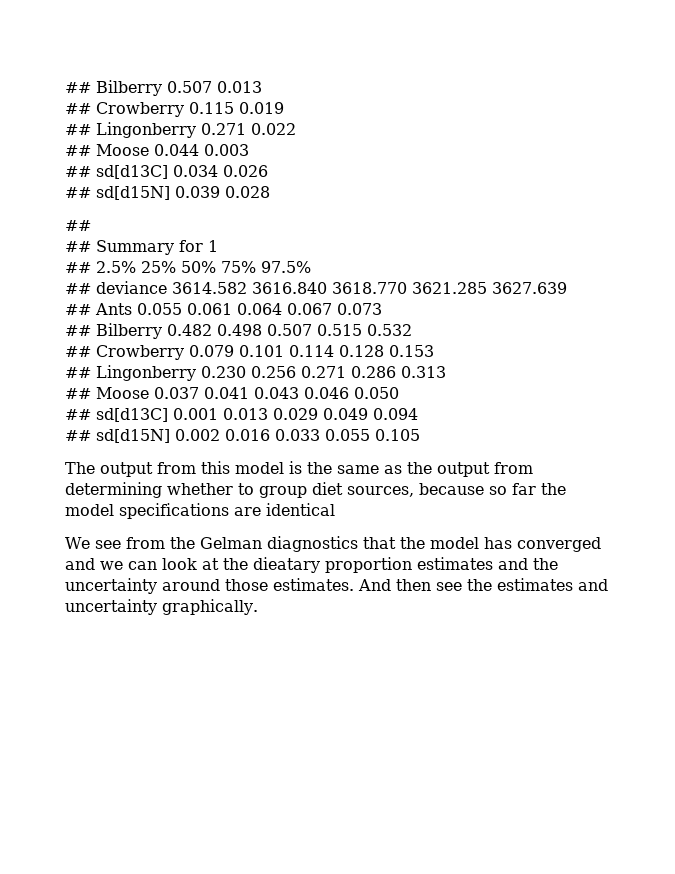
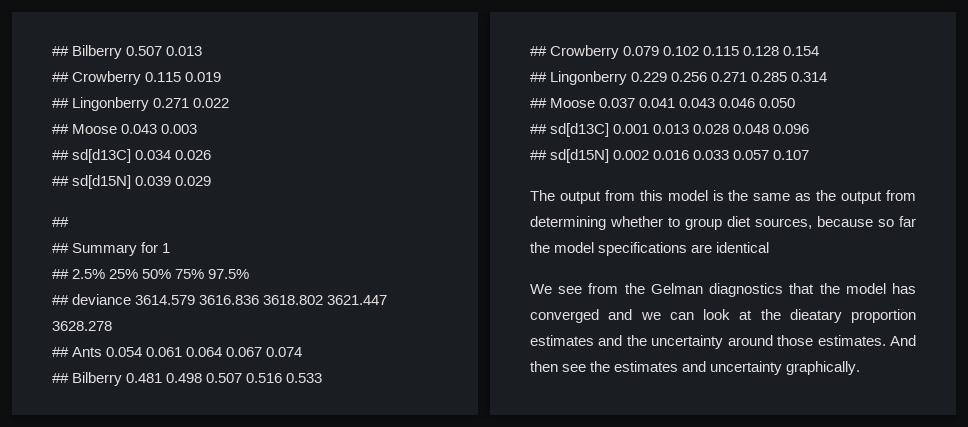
[154,144,199,156] 0.044 -> [121,124,158,134] 0.043
[225,186,270,198] 0.028 -> [175,176,212,186] 0.029
[172,282,567,294] 3614.582 3616.840 3618.770 3621.285 3627.639 -> [135,295,388,305] [52,321,112,331] 3614.579 3616.836 3618.802 3621.447 3628.278
[137,303,182,315] 0.055 -> [106,347,143,357] 0.054
[337,303,382,315] [65,323,212,339] 0.073 // ## Bilberry 0.482 -> [266,347,303,357] [52,372,163,386] 0.074 // ## Bilberry 0.481
[317,324,412,336] 0.515 0.532 -> [246,373,323,383] 0.516 0.533
[239,345,434,357] [65,365,246,381] 0.101 0.114 0.128 0.153 // ## Lingonberry 0.230 -> [663,46,820,56] [530,71,668,85] 0.102 0.115 0.128 0.154 // ## Lingonberry 0.229
[351,366,446,378] 0.286 0.313 -> [751,72,828,82] 0.285 0.314
[273,408,418,420] 0.029 0.049 0.094 -> [693,124,810,134] 0.028 0.048 0.096
[325,429,420,441] 0.055 0.105 -> [733,150,810,160] 0.057 0.107

